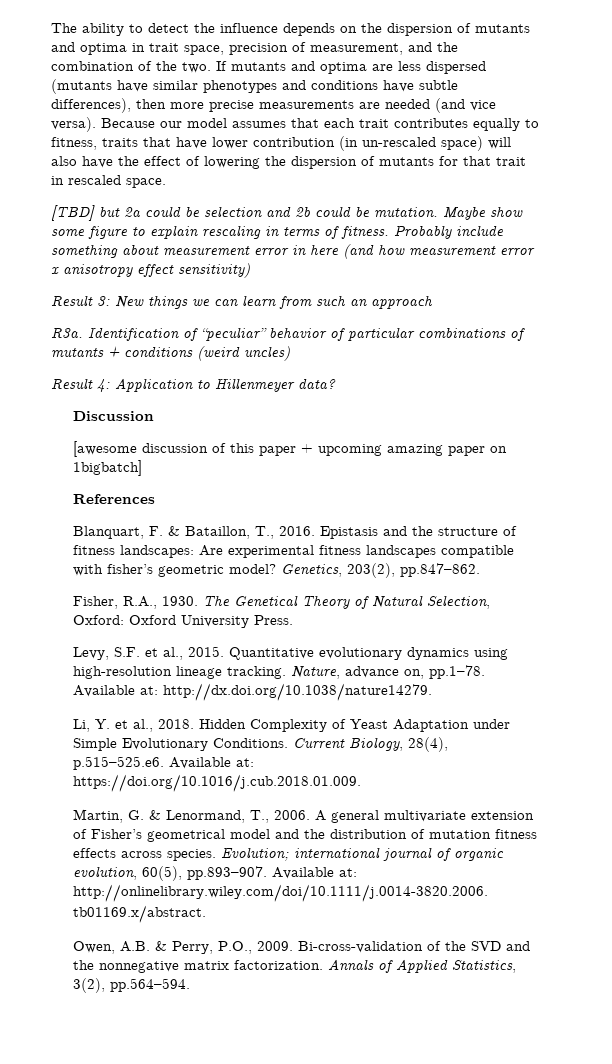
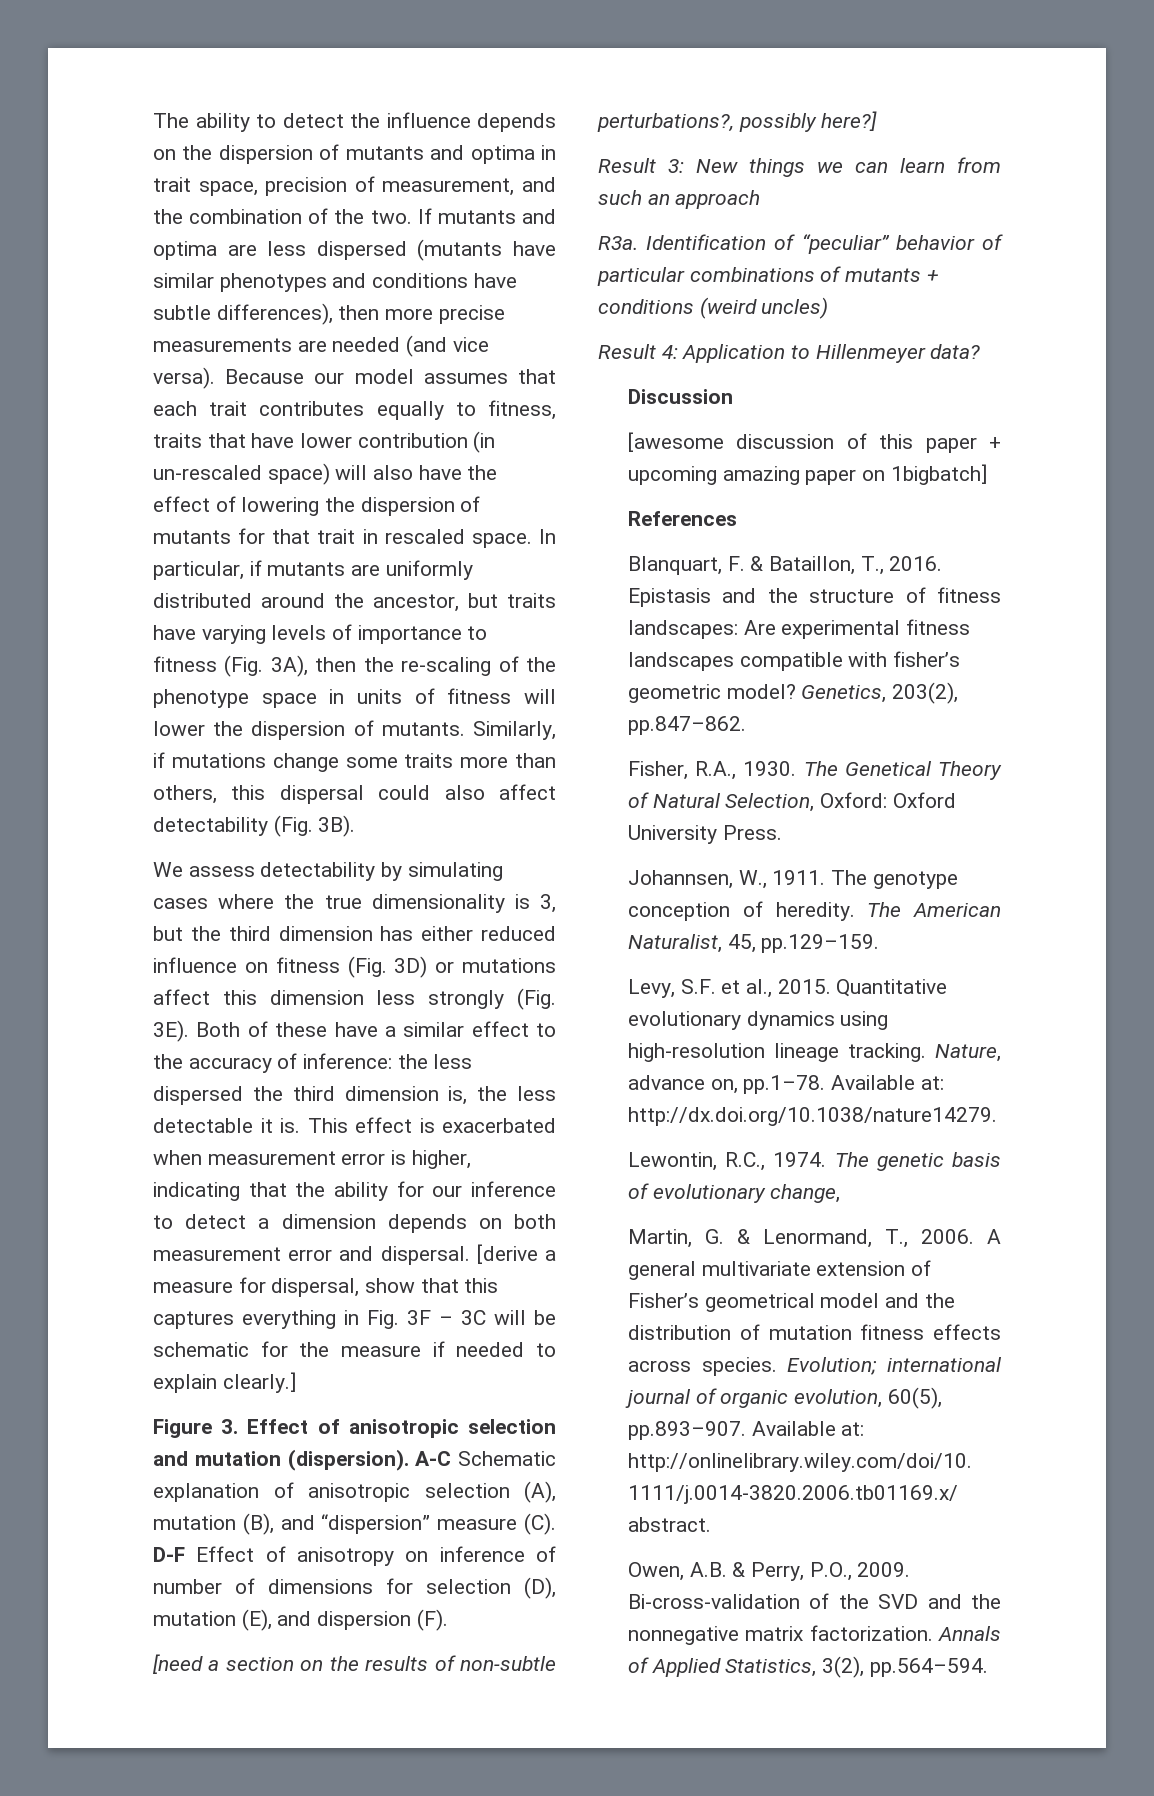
[51,205,523,221] [51,225,504,239] [51,244,535,259] [51,263,250,278] // [TBD] but 2a could be selection and 2b could be mutation. Maybe show some figure to explain rescaling in terms of fitness. Probably include something about measurement error in here (and how measurement error x anisotropy effect sensitivity) -> [539,529,556,544] [153,560,473,580] [153,593,556,612] [153,624,488,644] [153,655,556,677] [153,688,556,708] [153,720,556,740] [153,752,556,772] [153,784,556,804] [153,815,356,837] [153,862,503,881] [153,894,556,913] [153,926,556,941] [153,956,556,978] [153,988,556,1010] [153,1020,556,1042] [153,1053,473,1073] [153,1086,556,1105] [153,1117,556,1133] [153,1150,471,1169] [153,1181,556,1201] [153,1214,556,1233] [153,1244,556,1265] [153,1277,499,1297] [153,1310,556,1329] [153,1341,556,1357] [153,1372,296,1393] [153,1419,556,1438] [153,1449,556,1471] [153,1481,556,1503] [153,1513,556,1535] [153,1546,556,1566] [153,1577,556,1599] [153,1609,448,1631] [152,1654,556,1674] [597,111,878,132] In particular, if mutants are uniformly distributed around the ancestor, but traits have varying levels of importance to fitness (Fig. 3A), then the re-scaling of the phenotype space in units of fitness will lower the dispersion of mutants. Similarly, if mutations change some traits more than others, this dispersal could also affect detectability (Fig. 3B). // We assess detectability by simulating cases where the true dimensionality is 3, but the third dimension has either reduced influence on fitness (Fig. 3D) or mutations affect this dimension less strongly (Fig. 3E). Both of these have a similar effect to the accuracy of inference: the less dispersed the third dimension is, the less detectable it is. This effect is exacerbated when measurement error is higher, indicating that the ability for our inference to detect a dimension depends on both measurement error and dispersal. [derive a measure for dispersal, show that this captures everything in Fig. 3F – 3C will be schematic for the measure if needed to explain clearly.] // Figure 3. Effect of anisotropic selection and mutation (dispersion). A-C Schematic explanation of anisotropic selection (A), mutation (B), and “dispersion” measure (C). D-F Effect of anisotropy on inference of number of dimensions for selection (D), mutation (E), and dispersion (F). // [need a section on the results of non-subtle perturbations?, possibly here?]
(293, 620) none -> [627,870,958,889] [627,901,1001,921] [627,934,880,953] // Johannsen, W., 1911. The genotype conception of heredity. The American Naturalist, 45, pp.129–159.
[72,719,510,732] [72,737,448,752] [72,756,254,770] [72,774,361,792] Li, Y. et al., 2018. Hidden Complexity of Yeast Adaptation under Simple Evolutionary Conditions. Current Biology, 28(4), p.515–525.e6. Available at: https://doi.org/10.1016/j.cub.2018.01.009. -> [627,1152,1001,1171] [627,1183,841,1203] Lewontin, R.C., 1974. The genetic basis of evolutionary change,

